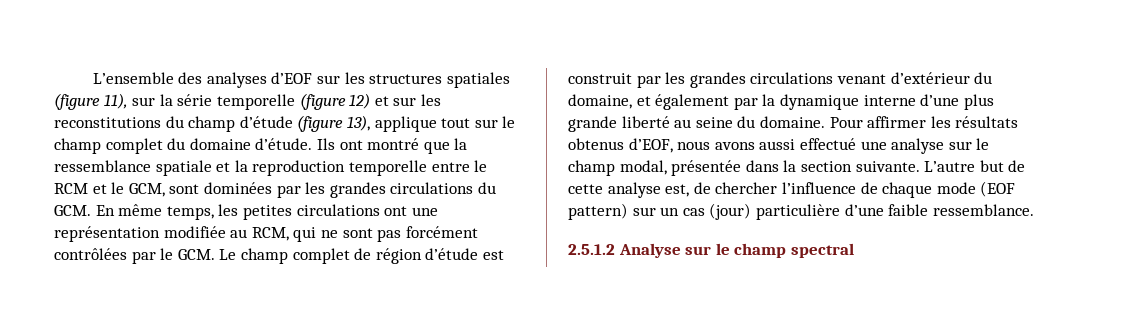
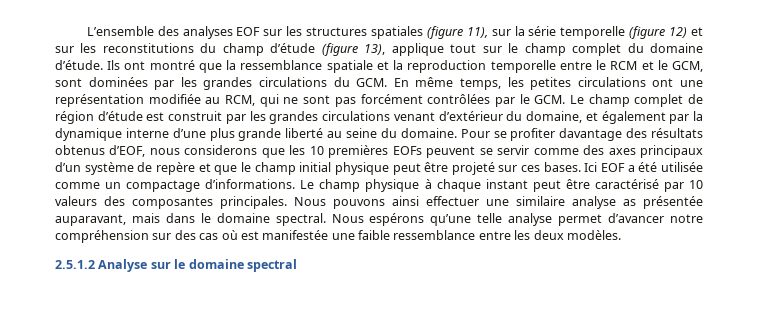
[271,72,313,84] d’EOF -> [236,27,261,36] EOF
[867,116,1019,128] [568,138,990,154] [568,160,1026,176] [568,181,1016,198] [568,203,1034,220] affirmer les résultats obtenus d’EOF, nous avons aussi effectué une analyse sur le champ modal, présentée dans la section suivante. L’autre but de cette analyse est, de chercher l’influence de chaque mode (EOF pattern) sur un cas (jour) particulière d’une faible ressemblance. -> [493,128,704,141] [55,145,703,158] [55,162,703,175] [55,179,703,192] [55,196,703,209] [55,213,703,226] [55,230,621,243] se profiter davantage des résultats obtenus d’EOF, nous considerons que les 10 premières EOFs peuvent se servir comme des axes principaux d’un système de repère et que le champ initial physique peut être projeté sur ces bases. Ici EOF a été utilisée comme un compactage d’informations. Le champ physique à chaque instant peut être caractérisé par 10 valeurs des composantes principales. Nous pouvons ainsi effectuer une similaire analyse as présentée auparavant, mais dans le domaine spectral. Nous espérons qu’une telle analyse permet d’avancer notre compréhension sur des cas où est manifestée une faible ressemblance entre les deux modèles.
[734,243,787,258] champ -> [188,259,244,269] domaine

